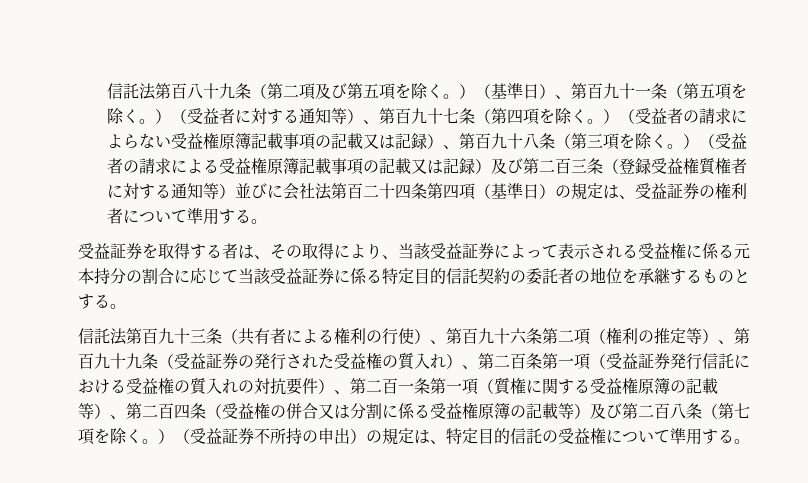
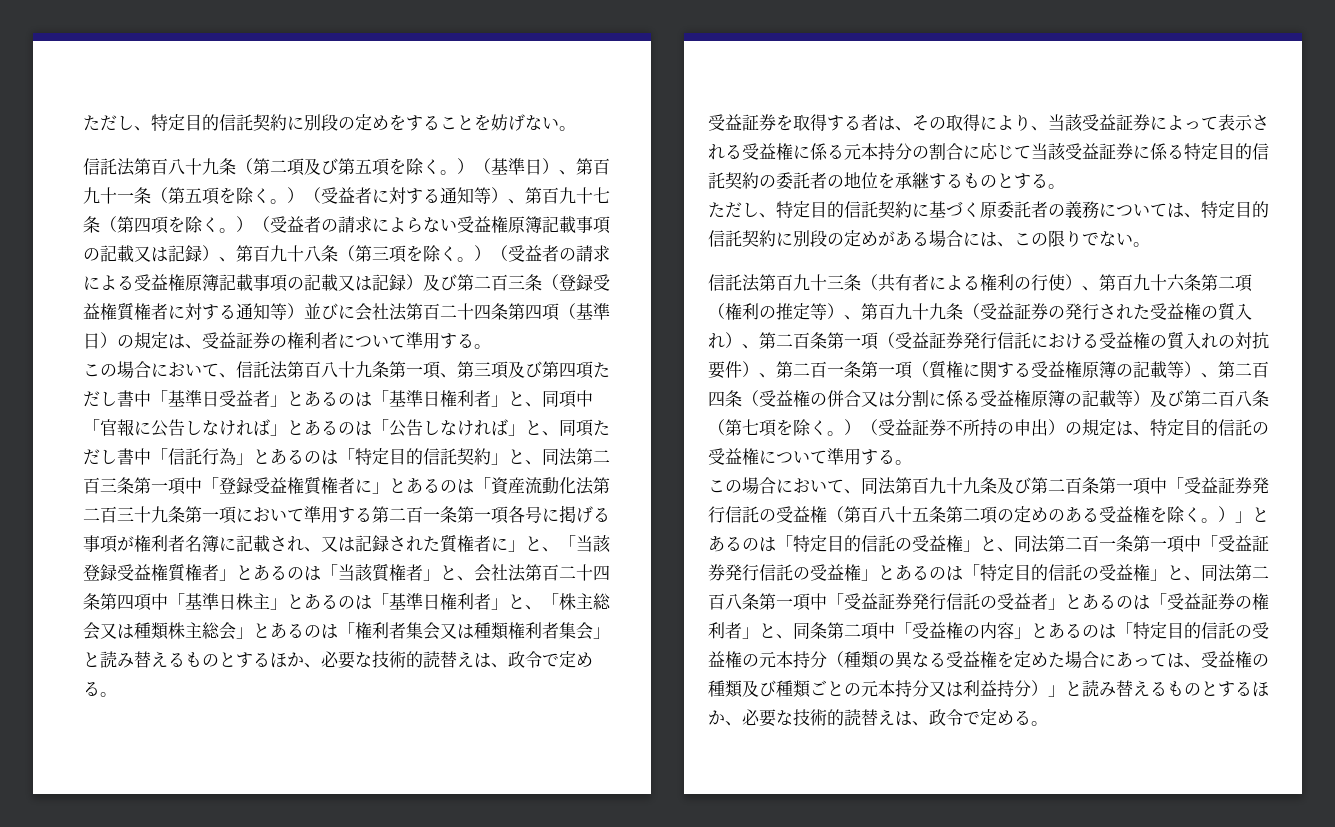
(107, 91) none -> [83,114,577,132] ただし、特定目的信託契約に別段の定めをすることを妨げない。 //
(268, 221) none -> [83,361,611,379] [83,390,594,408] [83,419,611,437] [83,448,611,466] [83,477,611,495] [83,505,611,524] [83,535,612,553] [83,564,611,582] [83,593,612,611] [83,622,611,640] [83,651,594,669] [83,681,118,697] // この場合において、信託法第百八十九条第一項、第三項及び第四項ただし書中「基準日受益者」とあるのは「基準日権利者」と、同項中「官報に公告しなければ」とあるのは「公告しなければ」と、同項ただし書中「信託行為」とあるのは「特定目的信託契約」と、同法第二百三条第一項中「登録受益権質権者に」とあるのは「資産流動化法第二百三十九条第一項において準用する第二百一条第一項各号に掲げる事項が権利者名簿に記載され、又は記録された質権者に」と、「当該登録受益権質権者」とあるのは「当該質権者」と、会社法第百二十四条第四項中「基準日株主」とあるのは「基準日権利者」と、「株主総会又は種類株主総会」とあるのは「権利者集会又は種類権利者集会」と読み替えるものとするほか、必要な技術的読替えは、政令で定める。
(126, 306) none -> [708,201,1269,219] [708,230,1150,247] // ただし、特定目的信託契約に基づく原委託者の義務については、特定目的信託契約に別段の定めがある場合には、この限りでない。
(750, 441) none -> [708,477,1269,495] [708,506,1269,524] [708,535,1269,553] [708,564,1269,582] [708,593,1269,611] [708,622,1269,640] [708,651,1269,669] [708,680,1269,698] [708,709,1048,727] // この場合において、同法第百九十九条及び第二百条第一項中「受益証券発行信託の受益権（第百八十五条第二項の定めのある受益権を除く。）」とあるのは「特定目的信託の受益権」と、同法第二百一条第一項中「受益証券発行信託の受益権」とあるのは「特定目的信託の受益権」と、同法第二百八条第一項中「受益証券発行信託の受益者」とあるのは「受益証券の権利者」と、同条第二項中「受益権の内容」とあるのは「特定目的信託の受益権の元本持分（種類の異なる受益権を定めた場合にあっては、受益権の種類及び種類ごとの元本持分又は利益持分）」と読み替えるものとするほか、必要な技術的読替えは、政令で定める。

